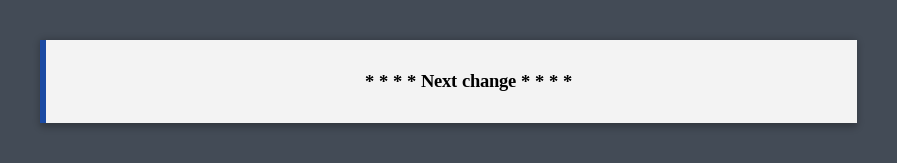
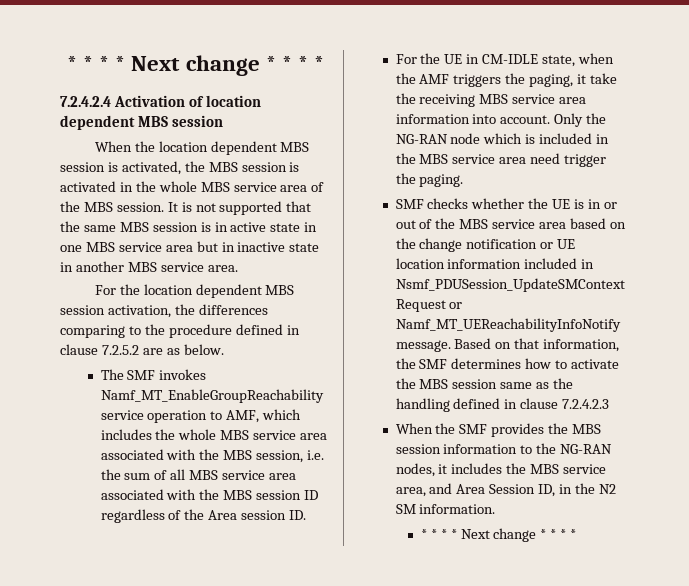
(572, 81) none -> [60,95,261,107] [60,115,223,130] [94,141,310,155] [60,161,300,175] [60,181,325,192] [60,201,312,215] [60,221,318,232] [60,241,320,252] [60,261,238,272] [94,284,295,298] [60,304,268,318] [60,324,300,338] [60,344,224,355] [100,369,207,380] [100,389,324,403] [100,409,302,423] [100,429,328,440] [100,449,325,463] [100,469,297,480] [100,489,319,500] [100,509,307,523] [395,53,615,67] [395,73,618,87] [395,93,587,107] [395,113,607,127] [395,133,610,144] [395,153,607,167] [395,173,464,187] [395,198,617,209] [395,218,626,229] [395,238,576,252] [395,258,595,269] [395,278,625,292] [395,299,463,312] [395,318,621,332] [395,338,620,352] [395,358,620,369] [395,378,574,389] [395,398,610,412] [395,423,602,437] [395,443,613,454] [395,463,607,477] [395,483,616,497] [395,504,496,514] [420,528,577,542] // 7.2.4.2.4 Activation of location dependent MBS session // When the location dependent MBS session is activated, the MBS session is activated in the whole MBS service area of the MBS session. It is not supported that the same MBS session is in active state in one MBS service area but in inactive state in another MBS service area. // For the location dependent MBS session activation, the differences comparing to the procedure defined in clause 7.2.5.2 are as below. // The SMF invokes Namf_MT_EnableGroupReachability service operation to AMF, which includes the whole MBS service area associated with the MBS session, i.e. the sum of all MBS service area associated with the MBS session ID regardless of the Area session ID. // For the UE in CM-IDLE state, when the AMF triggers the paging, it take the receiving MBS service area information into account. Only the NG-RAN node which is included in the MBS service area need trigger the paging. // SMF checks whether the UE is in or out of the MBS service area based on the change notification or UE location information included in Nsmf_PDUSession_UpdateSMContext Request or Namf_MT_UEReachabilityInfoNotify message. Based on that information, the SMF determines how to activate the MBS session same as the handling defined in clause 7.2.4.2.3 // When the SMF provides the MBS session information to the NG-RAN nodes, it includes the MBS service area, and Area Session ID, in the N2 SM information. // * * * * Next change * * * *

